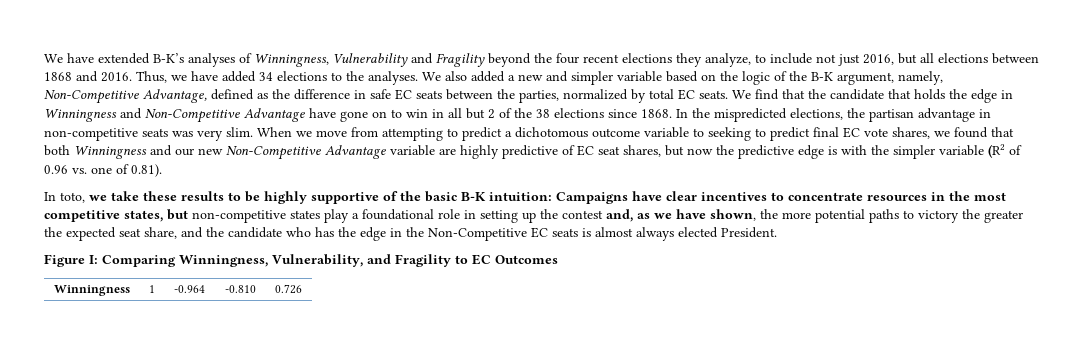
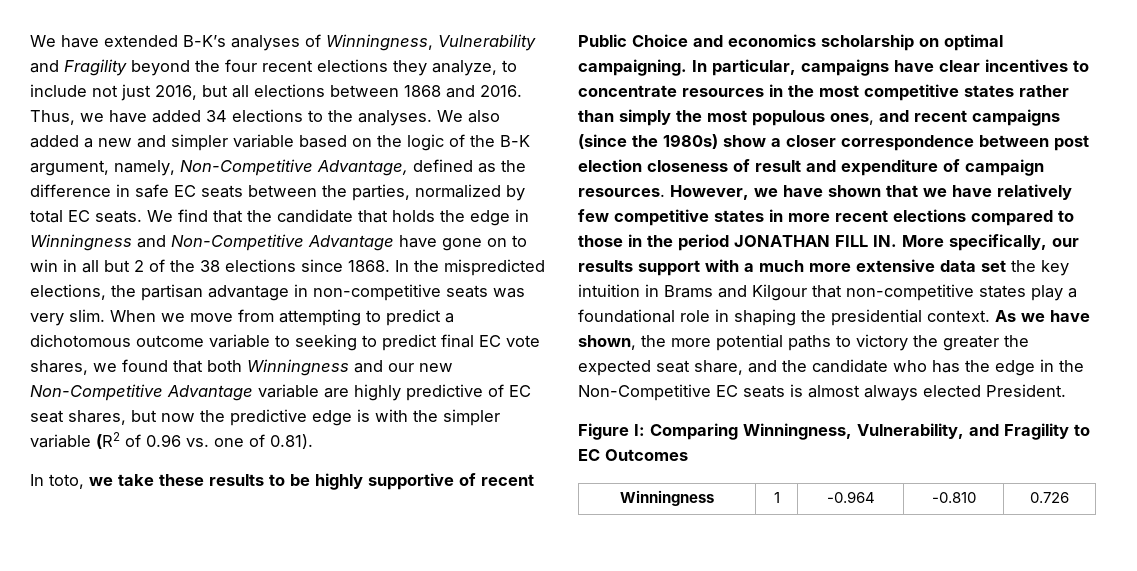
[400,191,628,204] the basic B-K intuition: Campaigns -> [481,474,534,486] [578,34,1003,51] [578,59,889,76] recent Public Choice and economics scholarship on optimal campaigning. In particular, campaigns
[124,209,188,222] states, but -> [964,85,1069,97] [578,109,1060,126] [578,134,1089,151] [578,159,1044,176] [578,184,1072,200] [578,209,1074,226] [578,234,1079,251] [578,259,1069,276] [578,284,842,301] states rather than simply the most populous ones, and recent campaigns (since the 1980s) show a closer correspondence between post election closeness of result and expenditure of campaign resources. However, we have shown that we have relatively few competitive states in more recent elections compared to those in the period JONATHAN FILL IN. More specifically, our results support with a much more extensive data set the key intuition in Brams and Kilgour that
[480,209,650,223] setting up the contest and, as -> [734,309,1016,326] shaping the presidential context. As

